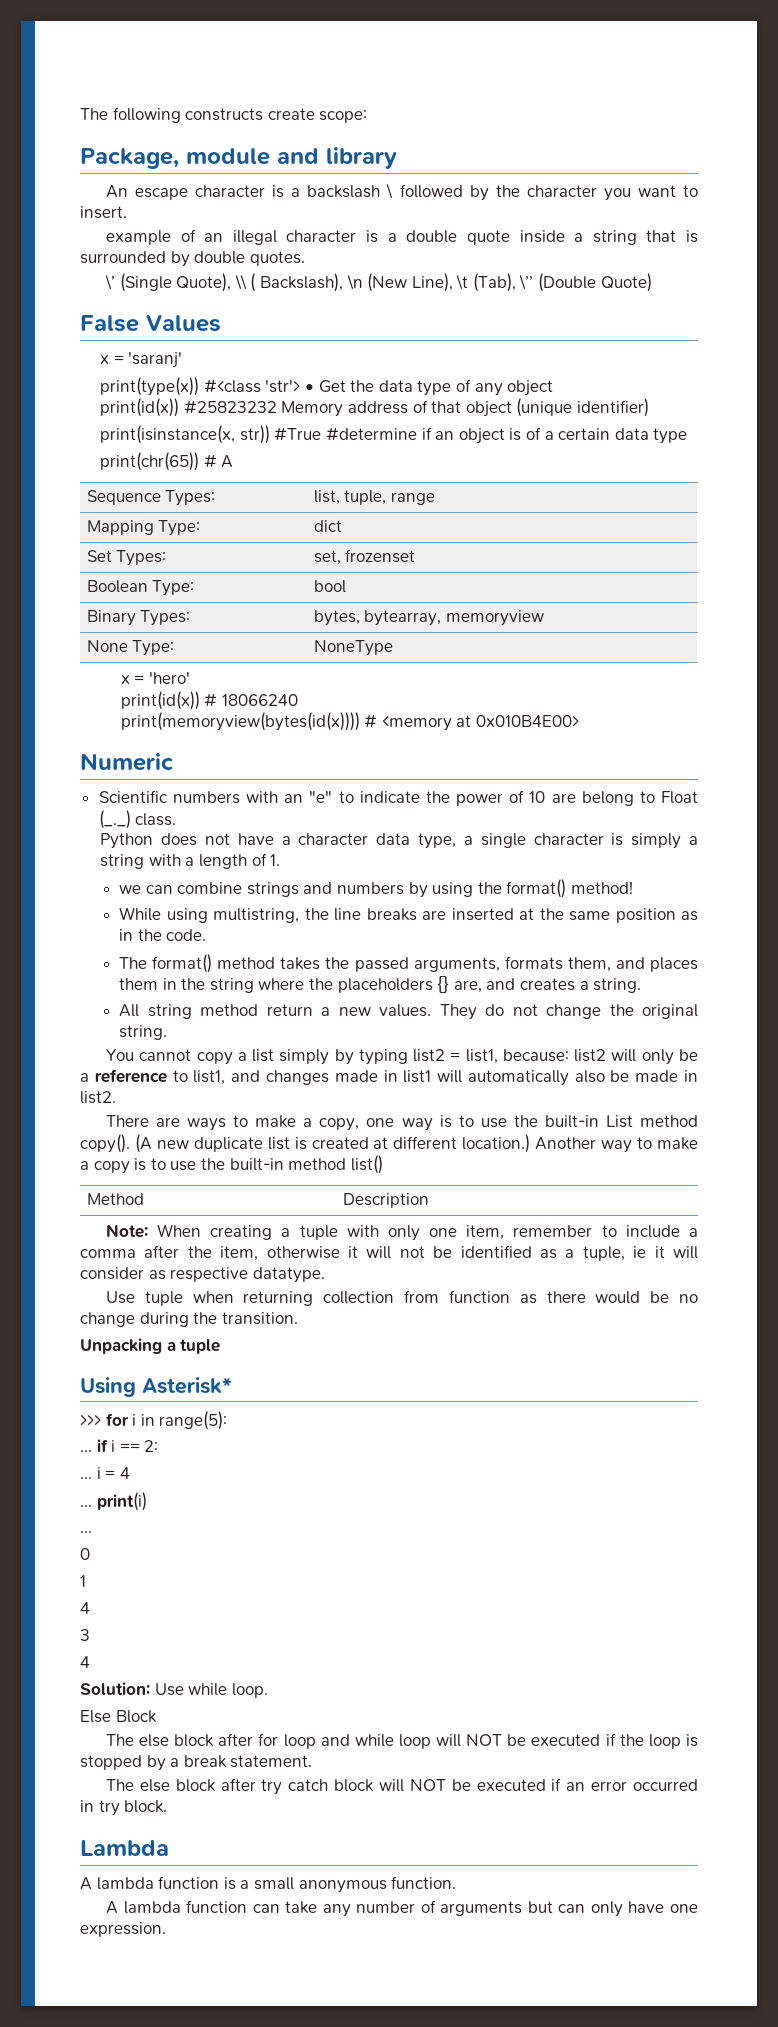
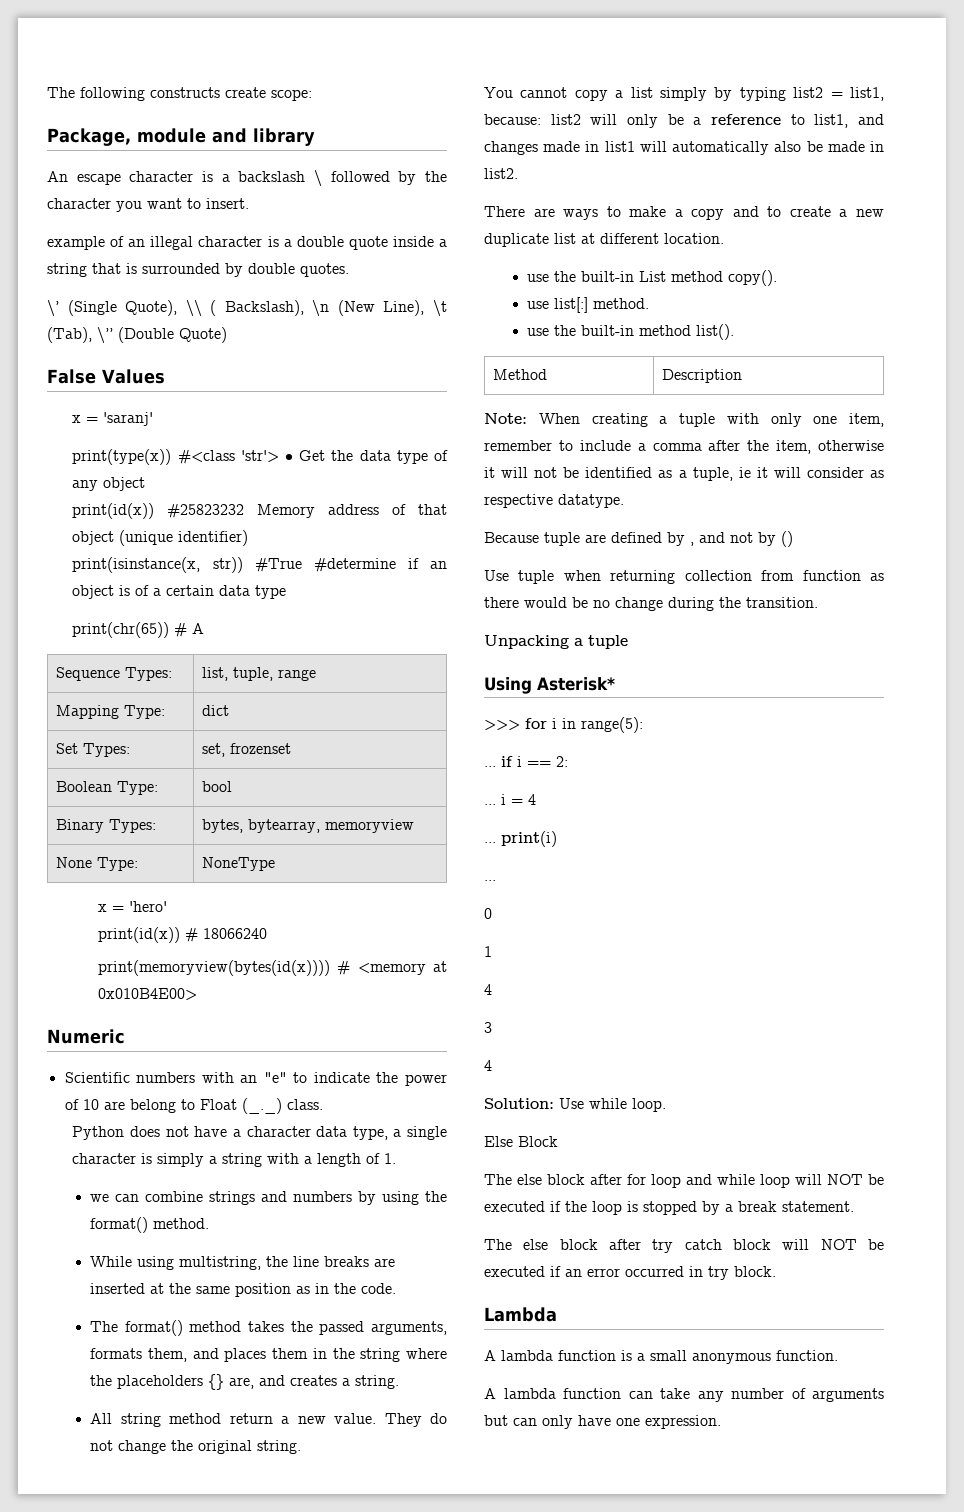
[570,881,633,894] method! -> [153,1218,210,1229] method.
[379,1004,432,1017] values. -> [334,1413,377,1424] value.
[319,1115,474,1131] copy, one way is to -> [691,206,884,220] [484,233,724,247] copy and to create a new duplicate list at different location. //
[134,1134,698,1153] [80,1158,166,1174] (A new duplicate list is created at different location.) Another way to make a copy is to -> [527,297,650,313] // use list[:] method. //
[350,1155,383,1174] list() -> [696,324,735,340] list().
(325, 1275) none -> [484,531,793,547] // Because tuple are defined by , and not by ()

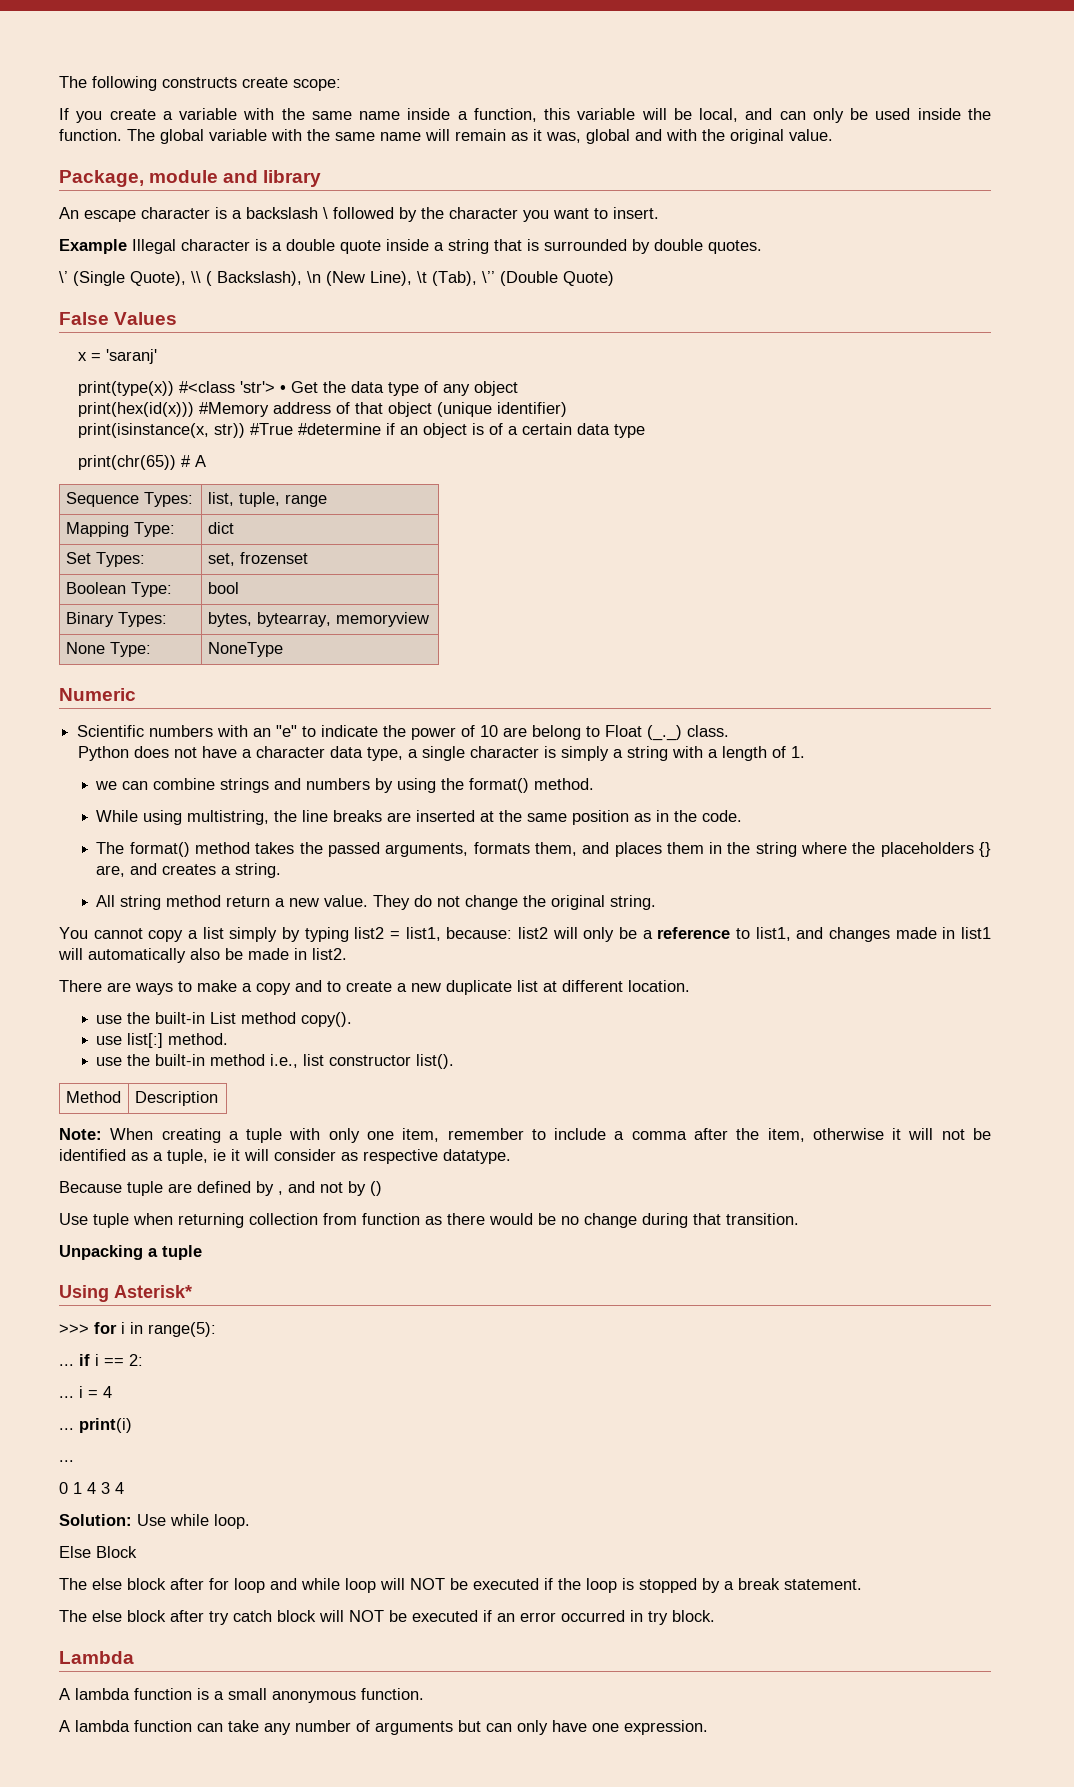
(312, 95) none -> [59,108,991,123] [59,129,833,144] // If you create a variable with the same name inside a function, this variable will be local, and can only be used inside the function. The global variable with the same name will remain as it was, global and with the original value.
[47,236,194,250] example of an illegal -> [59,239,176,254] Example Illegal
[72,503,316,519] print(id(x)) #25823232 Memory -> [78,402,270,417] print(hex(id(x))) #Memory
[97,901,167,912] [97,927,267,943] [97,960,447,976] [97,988,197,1001] // x = 'hero' // print(id(x)) # 18066240 // print(memoryview(bytes(id(x)))) # <memory at 0x010B4E00> -> (283, 649) none
(692, 330) none -> [270,1054,412,1068] i.e., list constructor
[719,597,741,608] the -> [693,1213,721,1225] that
[484,946,492,957] [484,984,492,995] // 1 // 4 // -> [73,1482,96,1494] 1 4
(492, 1027) // -> (110, 1488) none

